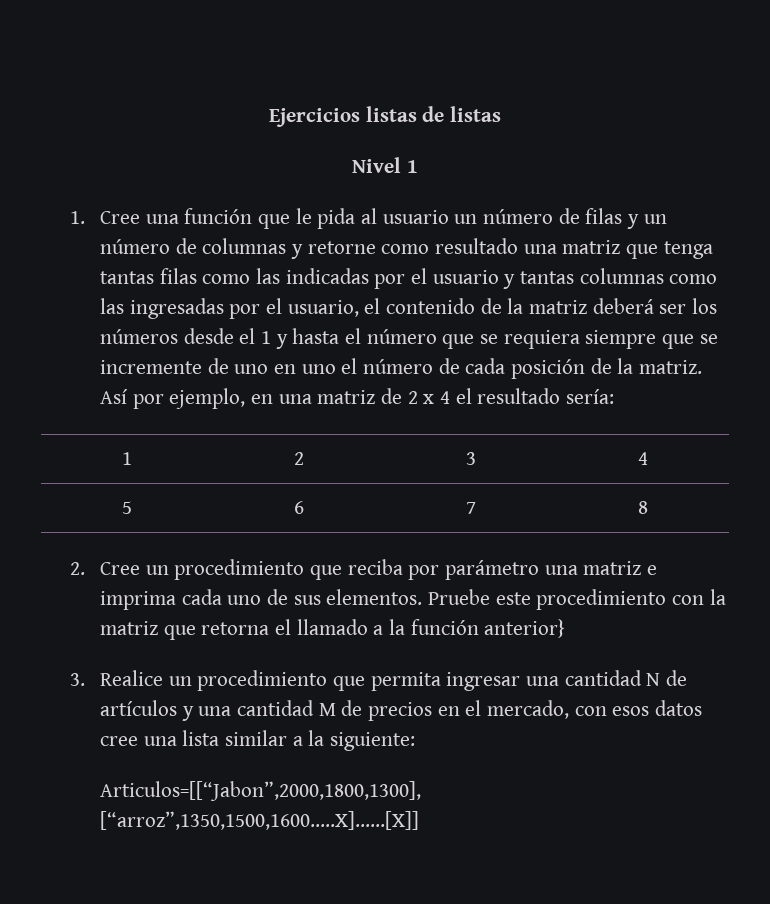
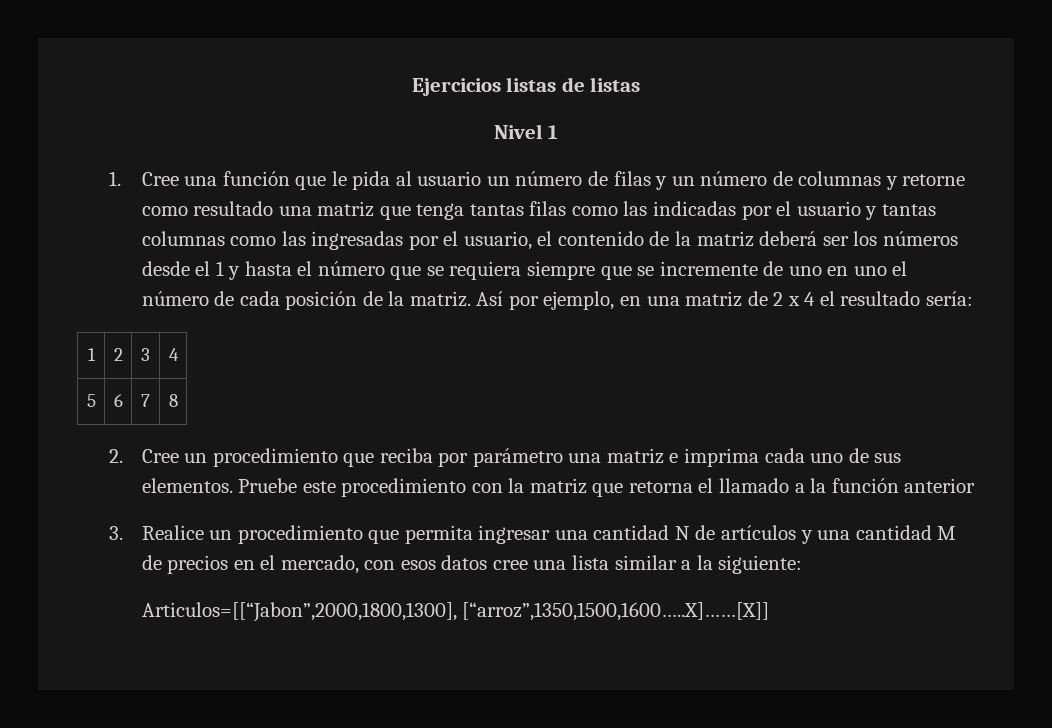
[484,619,566,638] anterior} -> [904,478,976,493] anterior

